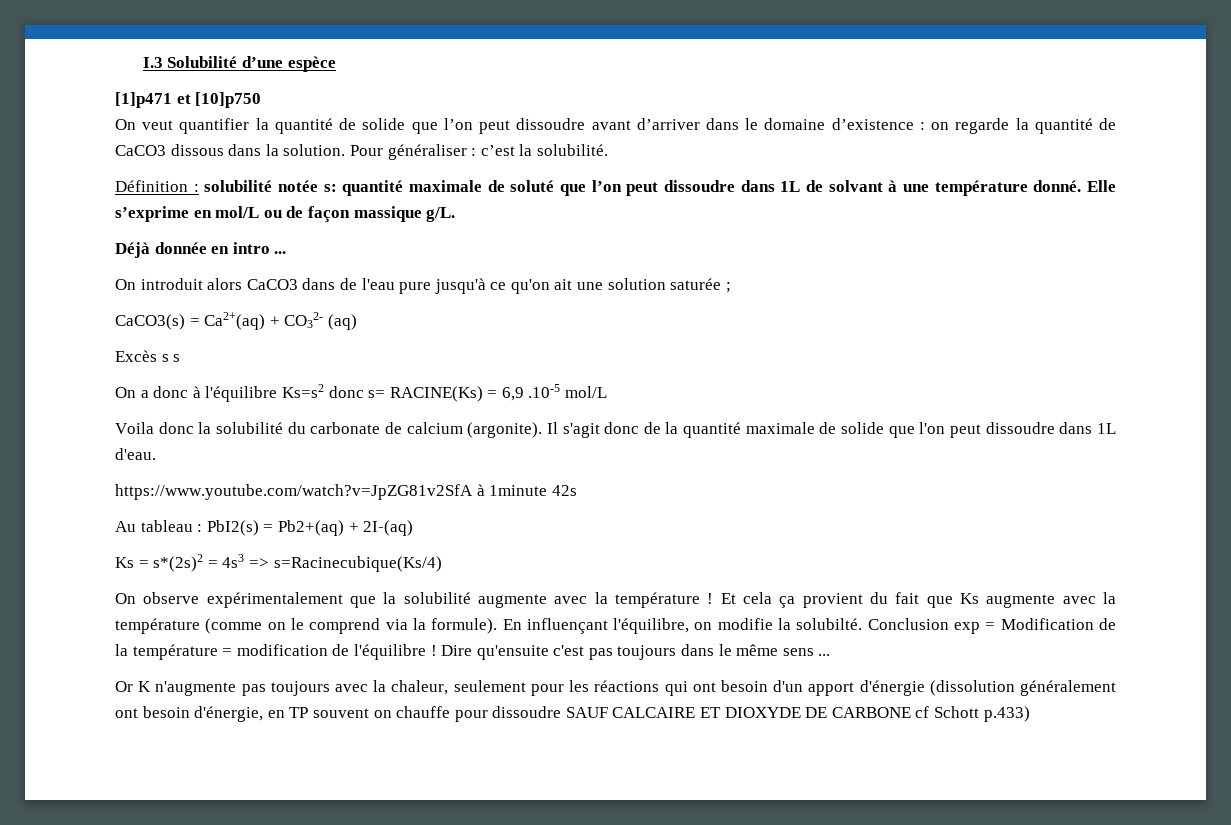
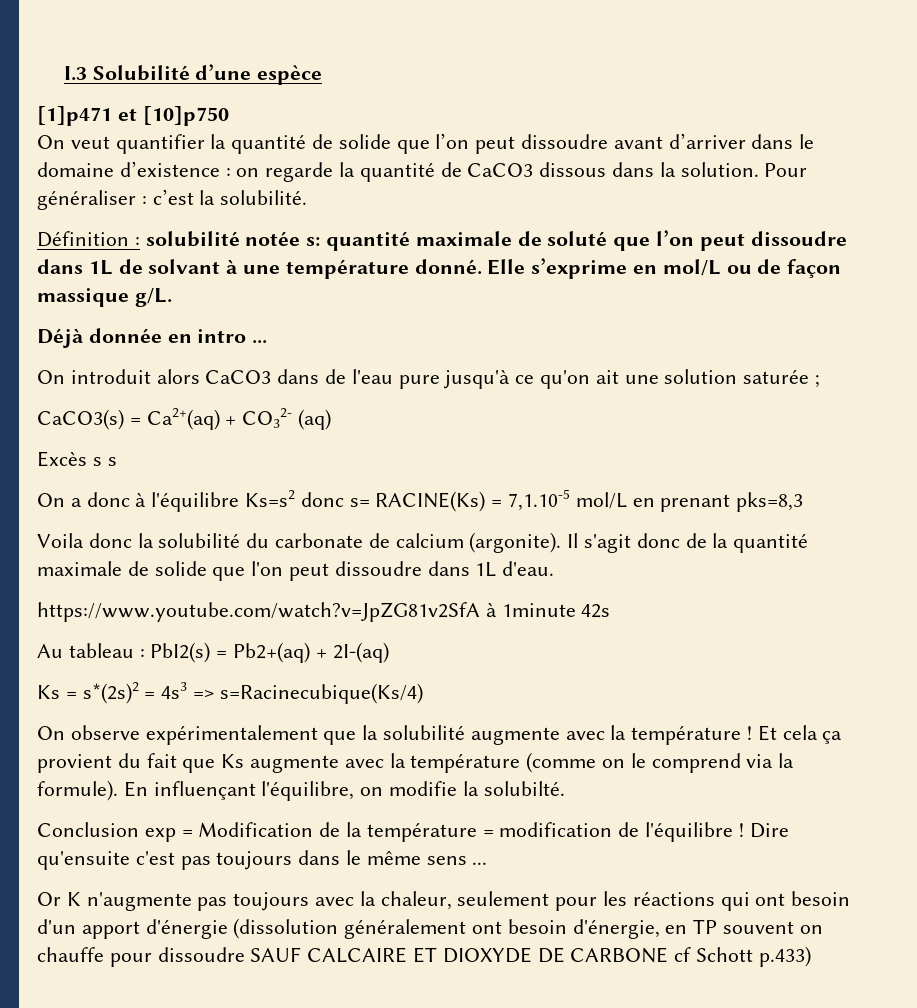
[501,384,608,401] 6,9 .10-5 mol/L -> [508,489,804,512] 7,1.10-5 mol/L en prenant pks=8,3
(863, 624) none -> (565, 788) //

